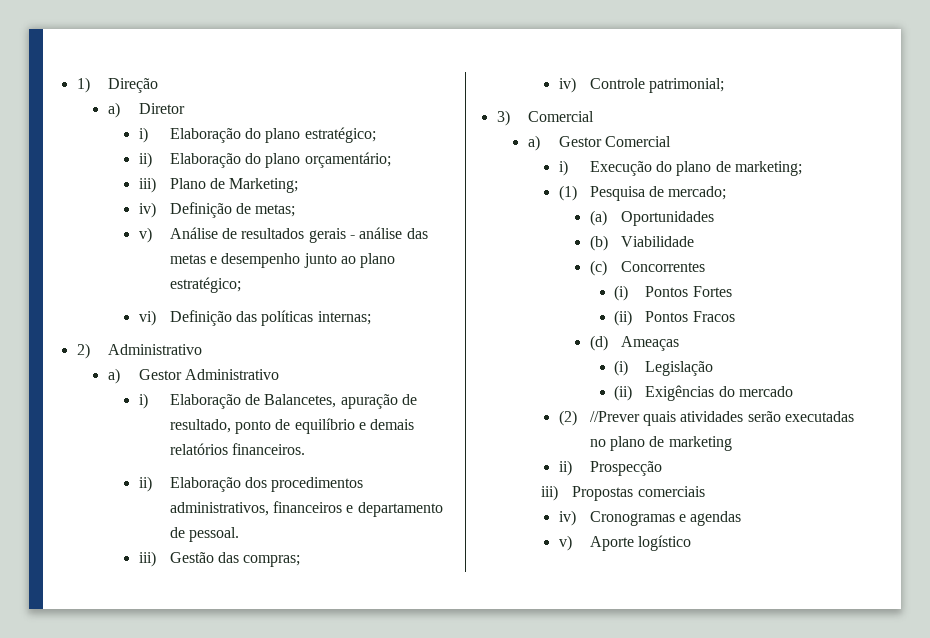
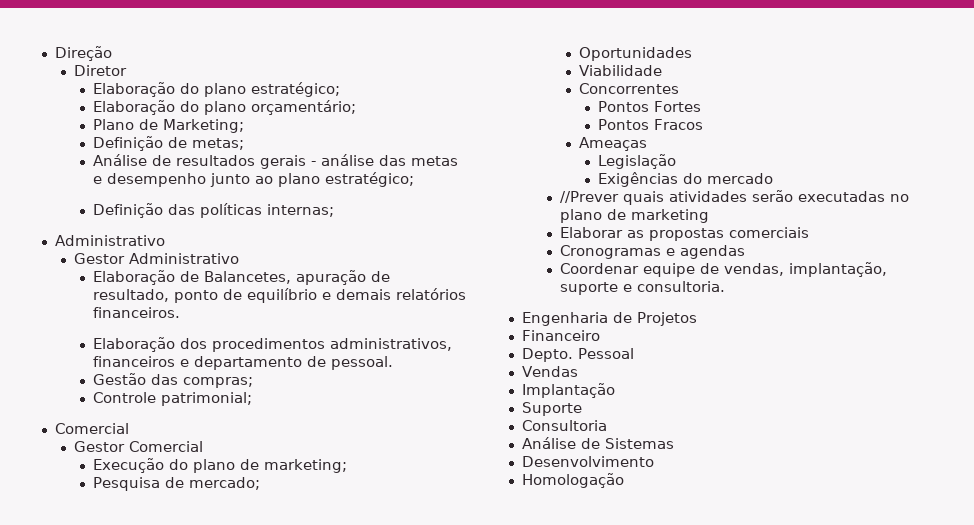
[76,77,90,93] 1) -> (54, 53) none
[107,102,120,118] a) -> (112, 53) none
[138,127,148,143] i) -> (127, 70) none
[138,152,152,168] ii) -> (340, 89) none
[138,177,156,193] iii) -> (356, 107) none
[138,202,156,218] iv) -> (244, 126) none
[138,227,152,243] v) -> (244, 144) none
[138,310,156,326] vi) -> (414, 179) none
[76,343,202,359] [107,368,120,384] 2) Administrativo // a) -> [54,235,165,246] Administrativo //
[138,393,148,409] i) -> (239, 258) none
[138,476,152,492] ii) -> (180, 312) none
[138,551,156,567] iii) -> (393, 363) none
[558,77,576,93] iv) -> (253, 382) none
[496,110,594,126] [527,135,540,151] 3) Comercial // a) -> [54,423,129,434] Comercial //
[558,160,568,176] i) -> (203, 446) none
[558,185,577,201] (1) -> (347, 466) none
[589,210,607,226] (a) -> (260, 483) none
[589,235,608,251] (b) -> (692, 54) none
[589,260,607,276] (c) -> (662, 70) none
[614,285,629,301] (i) -> (679, 88) none
[614,310,633,326] (ii) -> (701, 106) none
[589,335,608,351] (d) -> (703, 124) none
[614,360,629,376] (i) -> (647, 144) none
[614,385,633,401] (ii) -> (676, 161) none
[558,410,577,426] (2) -> (773, 178) none
[558,460,662,476] [541,485,634,501] ii) Prospecção // iii) Propostas -> [559,227,724,241] Elaborar as propostas
[558,510,576,526] iv) -> (809, 232) none
[558,535,692,551] v) Aporte logístico -> [559,262,887,277] [559,281,725,295] [521,312,697,326] [521,330,600,341] [521,348,634,362] [521,366,578,377] [521,383,615,398] [521,402,582,416] [521,420,607,431] [521,437,674,449] [521,456,654,467] [521,473,624,488] Coordenar equipe de vendas, implantação, suporte e consultoria. // Engenharia de Projetos // Financeiro // Depto. Pessoal // Vendas // Implantação // Suporte // Consultoria // Análise de Sistemas // Desenvolvimento // Homologação

